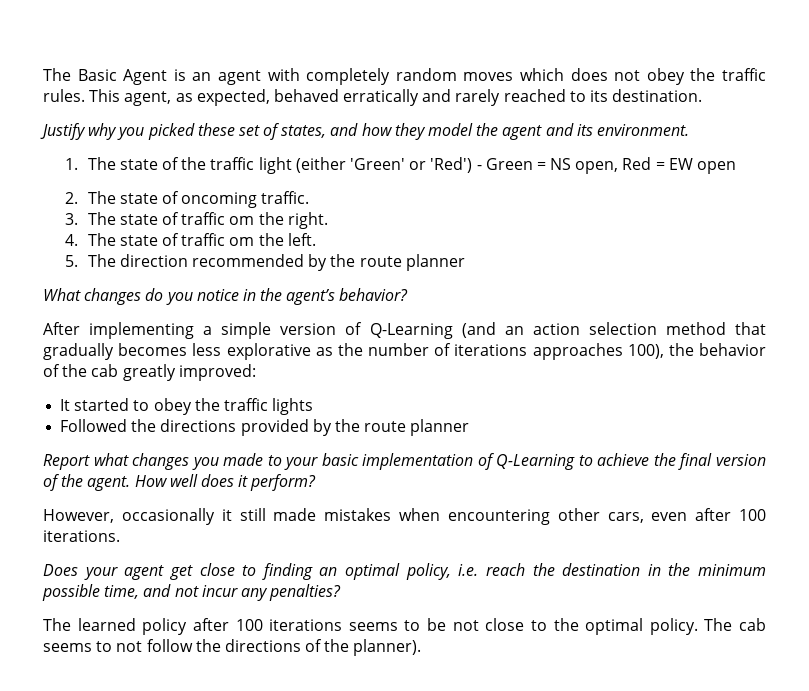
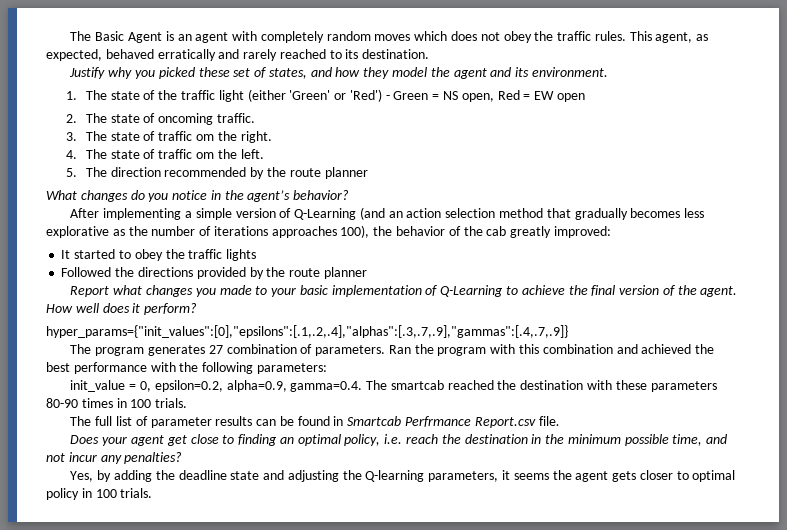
[43,508,767,525] [43,530,120,542] However, occasionally it still made mistakes when encountering other cars, even after 100 iterations. -> [46,325,568,338] [70,344,715,356] [46,362,327,374] [70,380,717,392] [46,398,188,408] [70,416,560,428] hyper_params={"init_values":[0],"epsilons":[.1,.2,.4],"alphas":[.3,.7,.9],"gammas":[.4,.7,.9]} // The program generates 27 combination of parameters. Ran the program with this combination and achieved the best performance with the following parameters: // init_value = 0, epsilon=0.2, alpha=0.9, gamma=0.4. The smartcab reached the destination with these parameters 80-90 times in 100 trials. // The full list of parameter results can be found in Smartcab Perfrmance Report.csv file.
[43,618,766,635] [43,639,422,656] The learned policy after 100 iterations seems to be not close to the optimal policy. The cab seems to not follow the directions of the planner). -> [70,470,736,482] [46,488,153,500] Yes, by adding the deadline state and adjusting the Q-learning parameters, it seems the agent gets closer to optimal policy in 100 trials.

